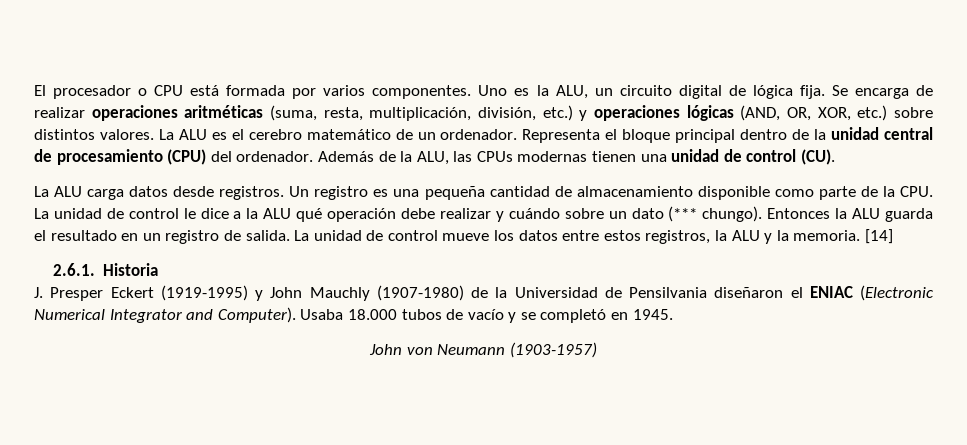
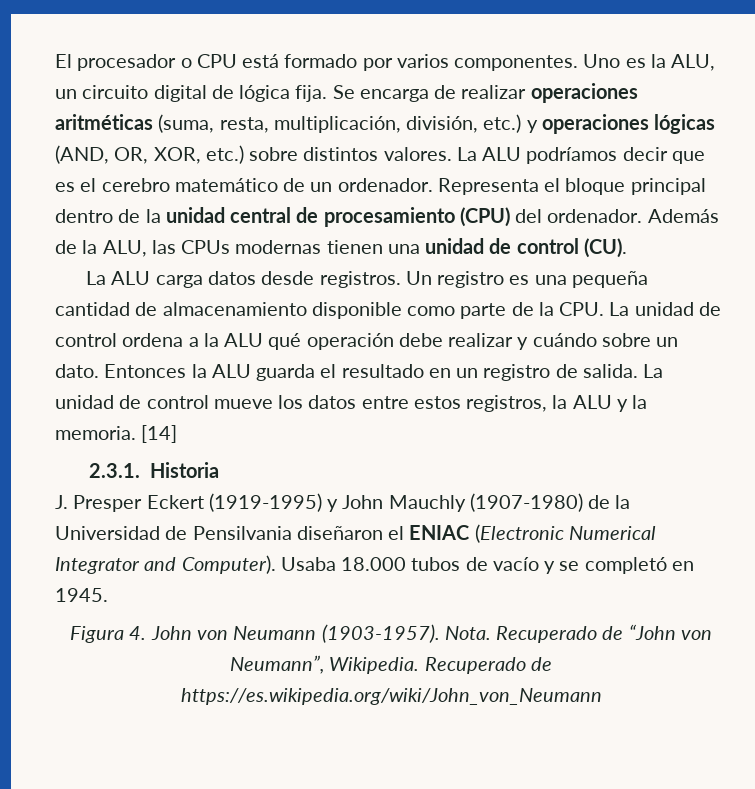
[226,85,286,96] formada -> [284,54,358,68] formado
(207, 134) none -> [526,147,705,164] podríamos decir que
[183,208,229,219] le dice -> [122,333,184,347] ordena
[631,206,763,222] dato (*** chungo). -> [55,364,99,378] dato.
[52,263,95,276] 2.6.1. -> [88,463,140,478] 2.3.1.
(673, 314) none -> [70,626,147,643] Figura 4.
[509,342,597,358] (1903-1957) -> [321,624,712,643] [230,655,552,674] [180,688,602,705] (1903-1957). Nota. Recuperado de “John von Neumann”, Wikipedia. Recuperado de https://es.wikipedia.org/wiki/John_von_Neumann

